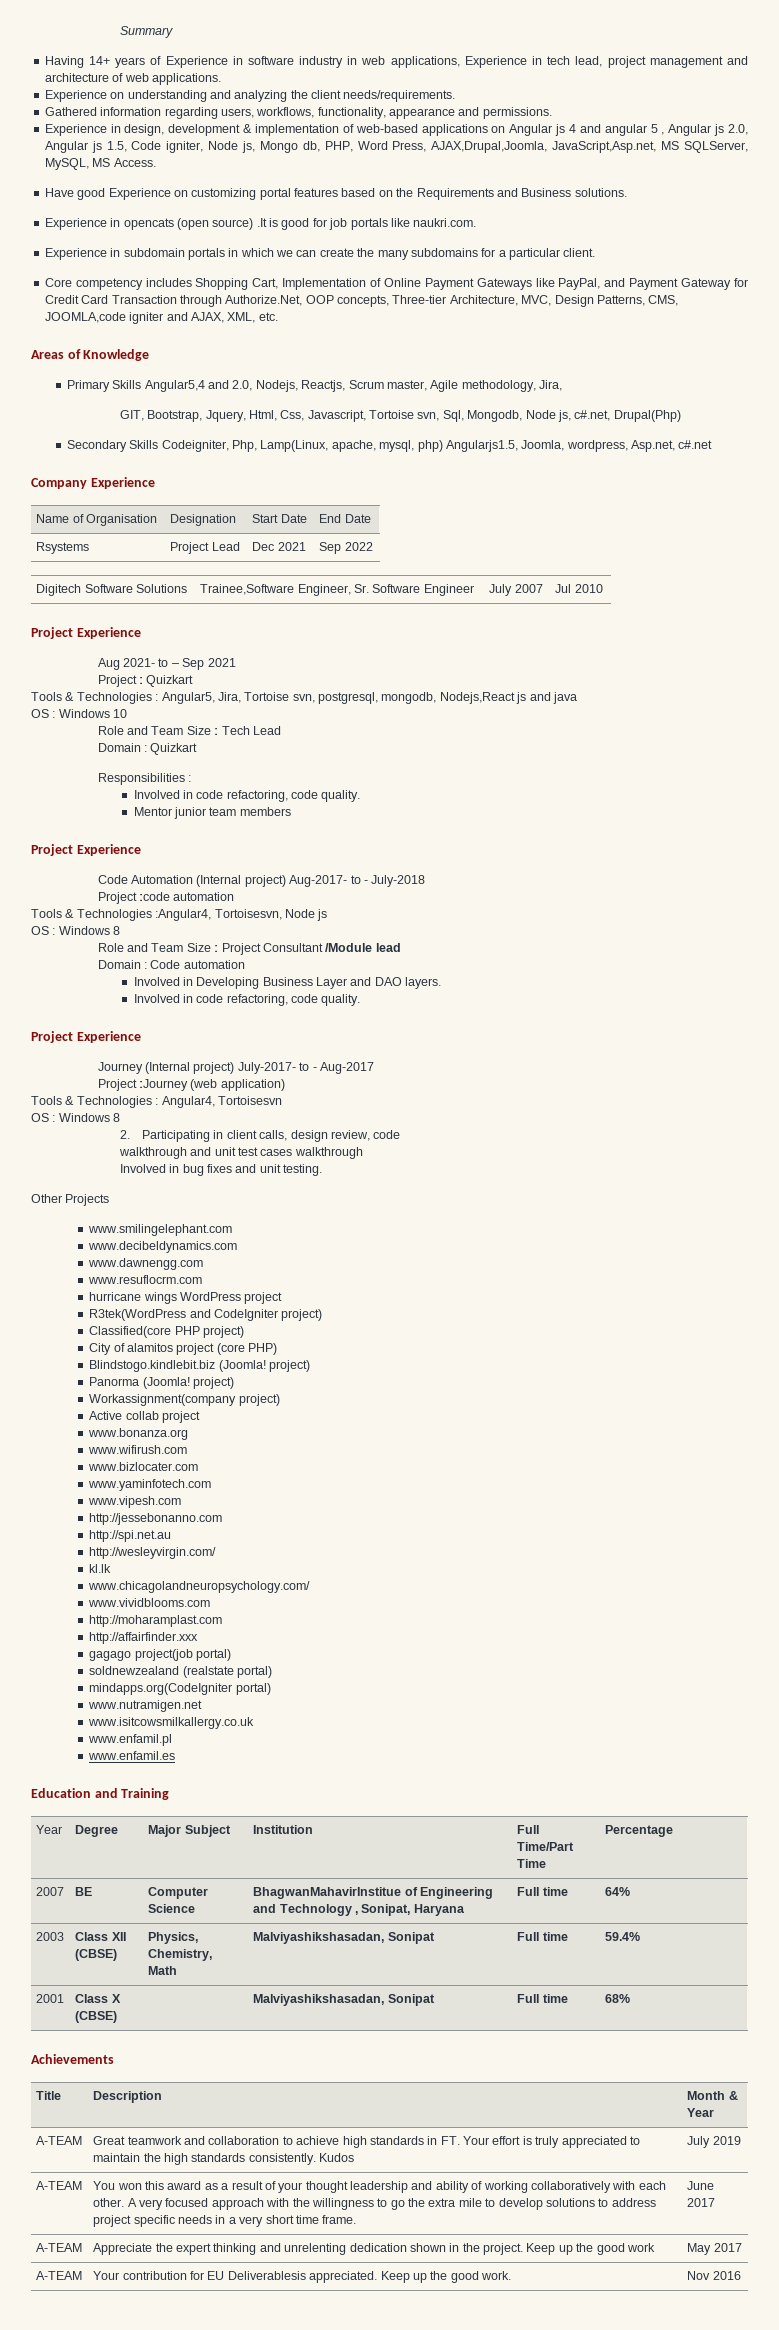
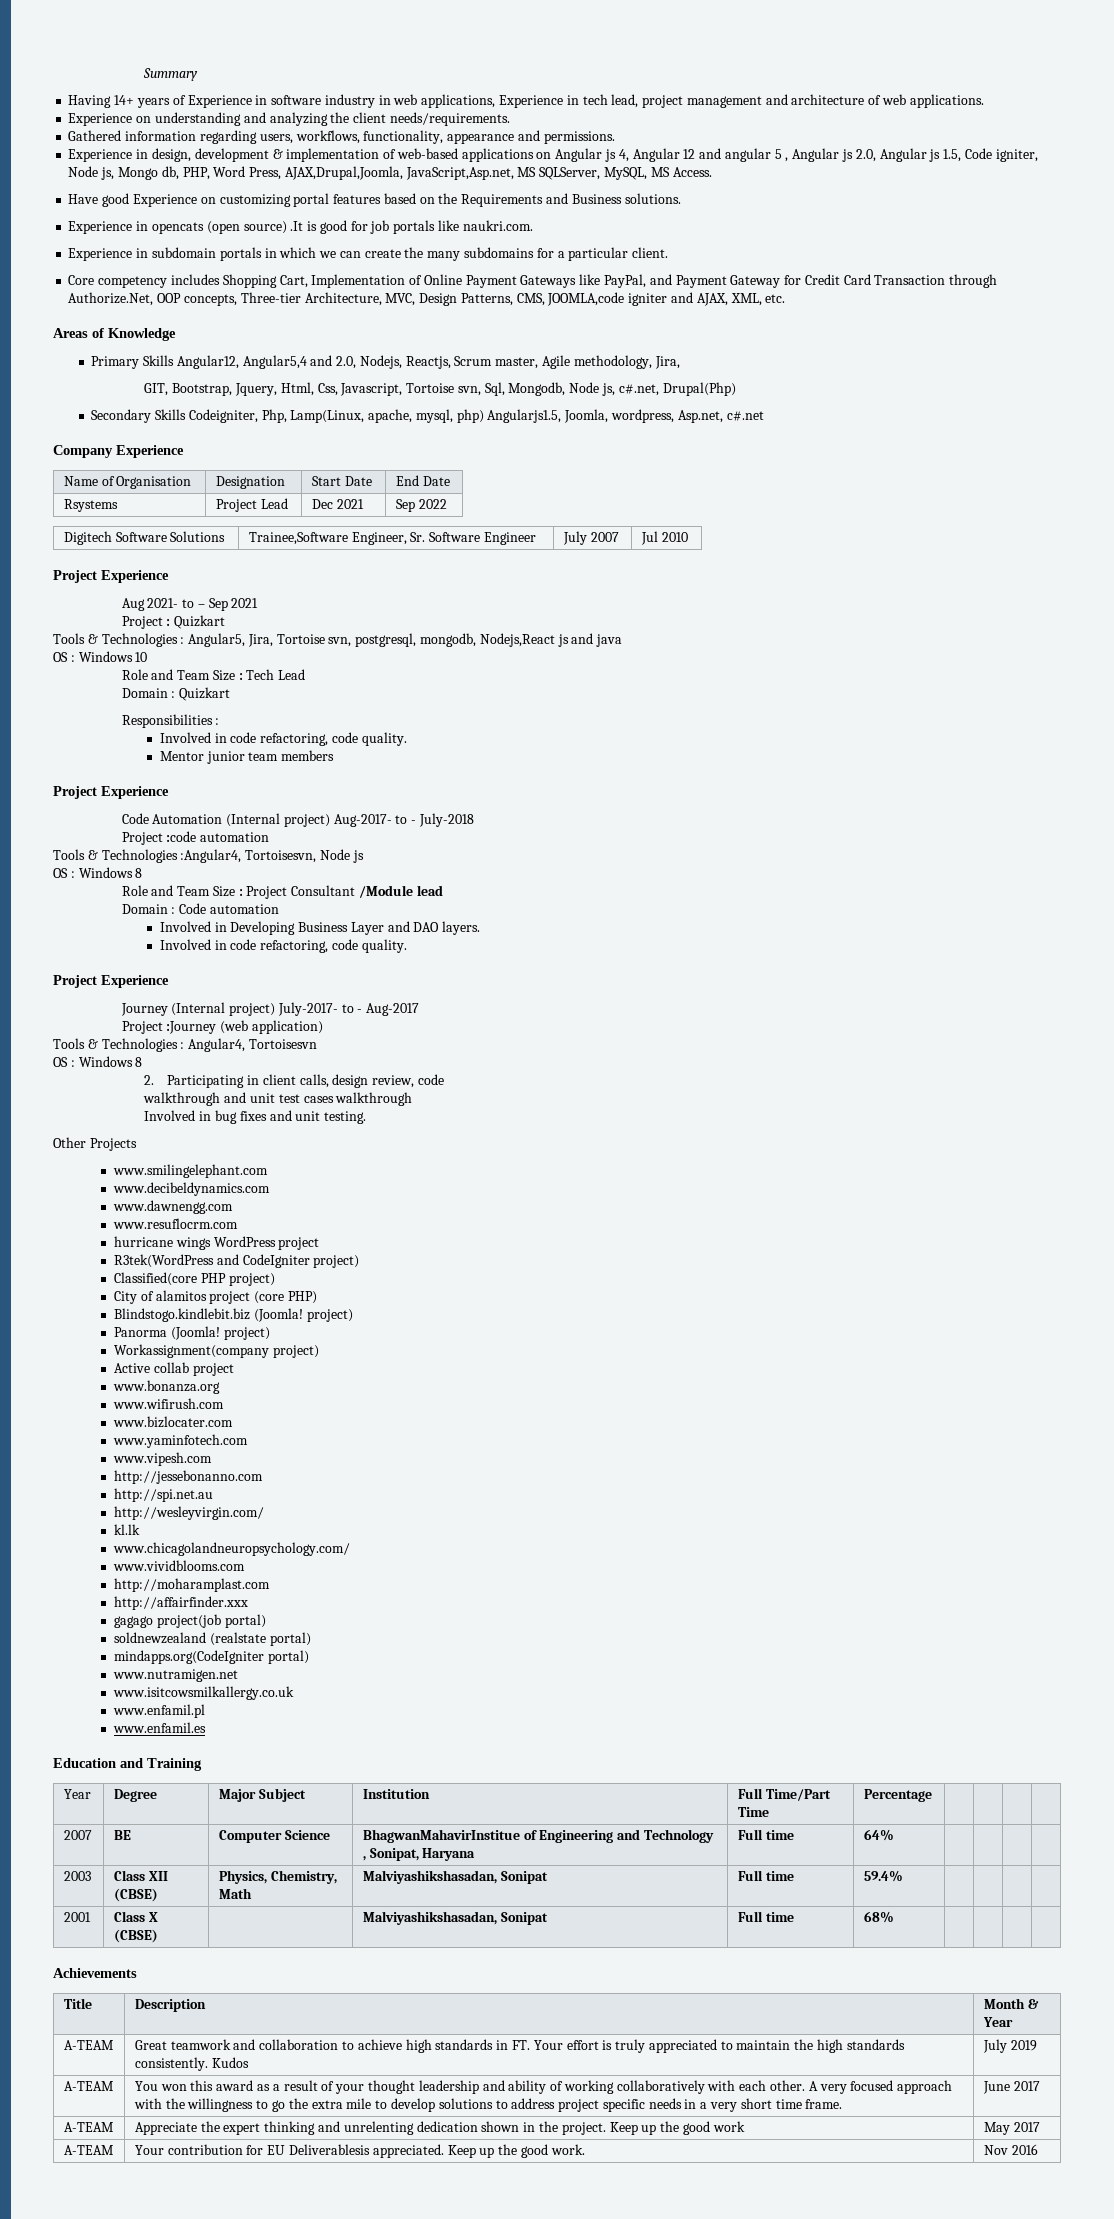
[569,124,577,133] 4 -> [618,148,696,162] 4, Angular 12
(142, 384) none -> [176,355,239,369] Angular12,

